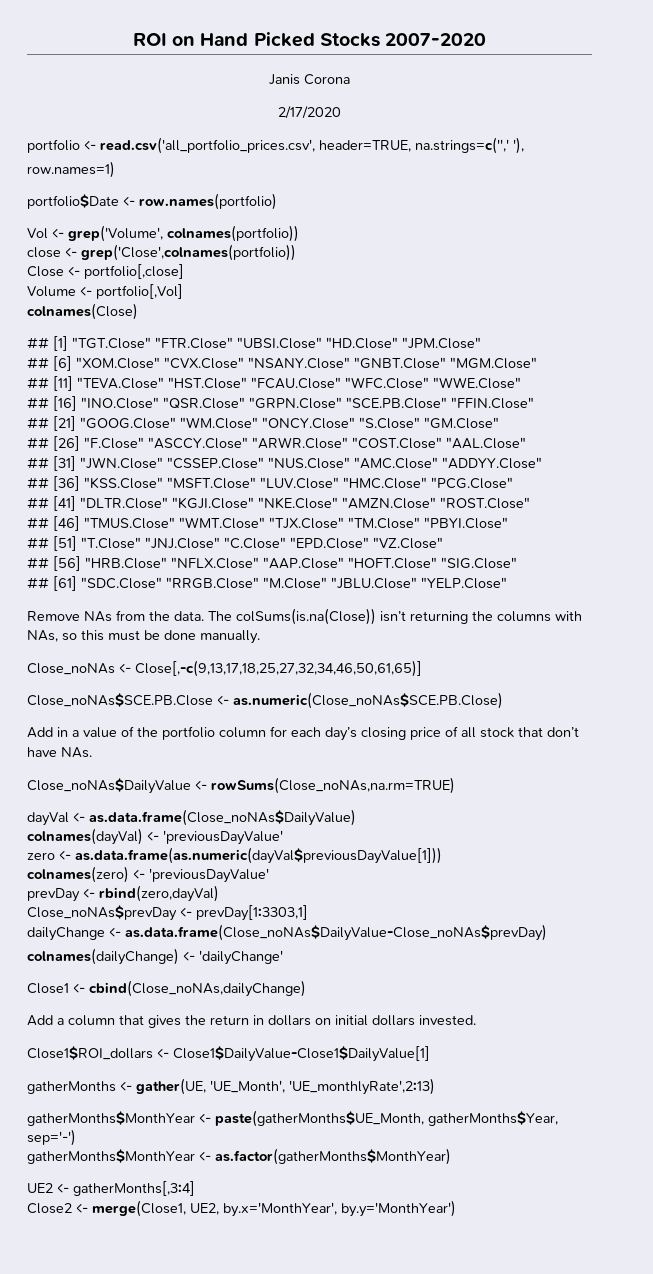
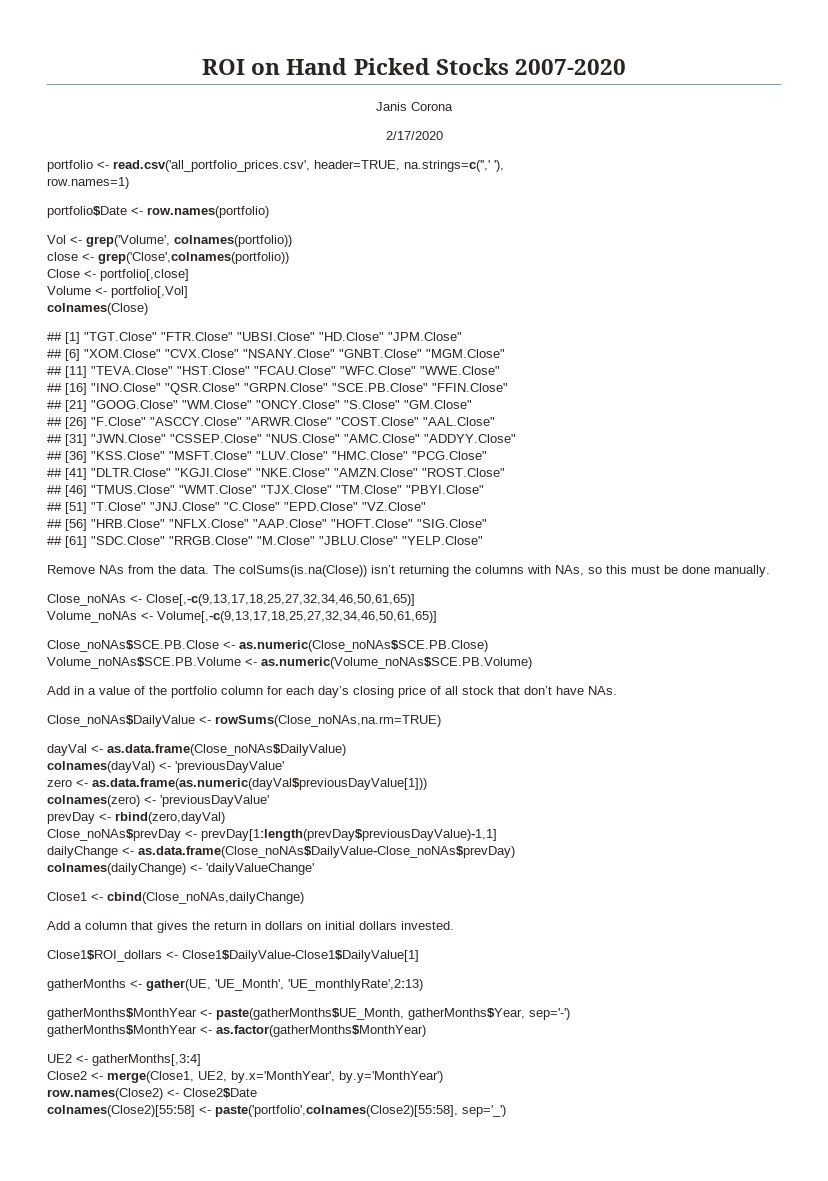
(422, 668) none -> [47,611,437,623] // Volume_noNAs <- Volume[,-c(9,13,17,18,25,27,32,34,46,50,61,65)]
(503, 700) none -> [47,657,532,669] // Volume_noNAs$SCE.PB.Volume <- as.numeric(Volume_noNAs$SCE.PB.Volume)
[196,905,308,921] prevDay[1:3303,1] -> [201,829,497,841] prevDay[1:length(prevDay$previousDayValue)-1,1]
[199,950,283,965] 'dailyChange' -> [206,863,314,875] 'dailyValueChange'
(456, 1208) none -> [47,1088,257,1100] [47,1105,506,1117] // row.names(Close2) <- Close2$Date // colnames(Close2)[55:58] <- paste('portfolio',colnames(Close2)[55:58], sep='_')

